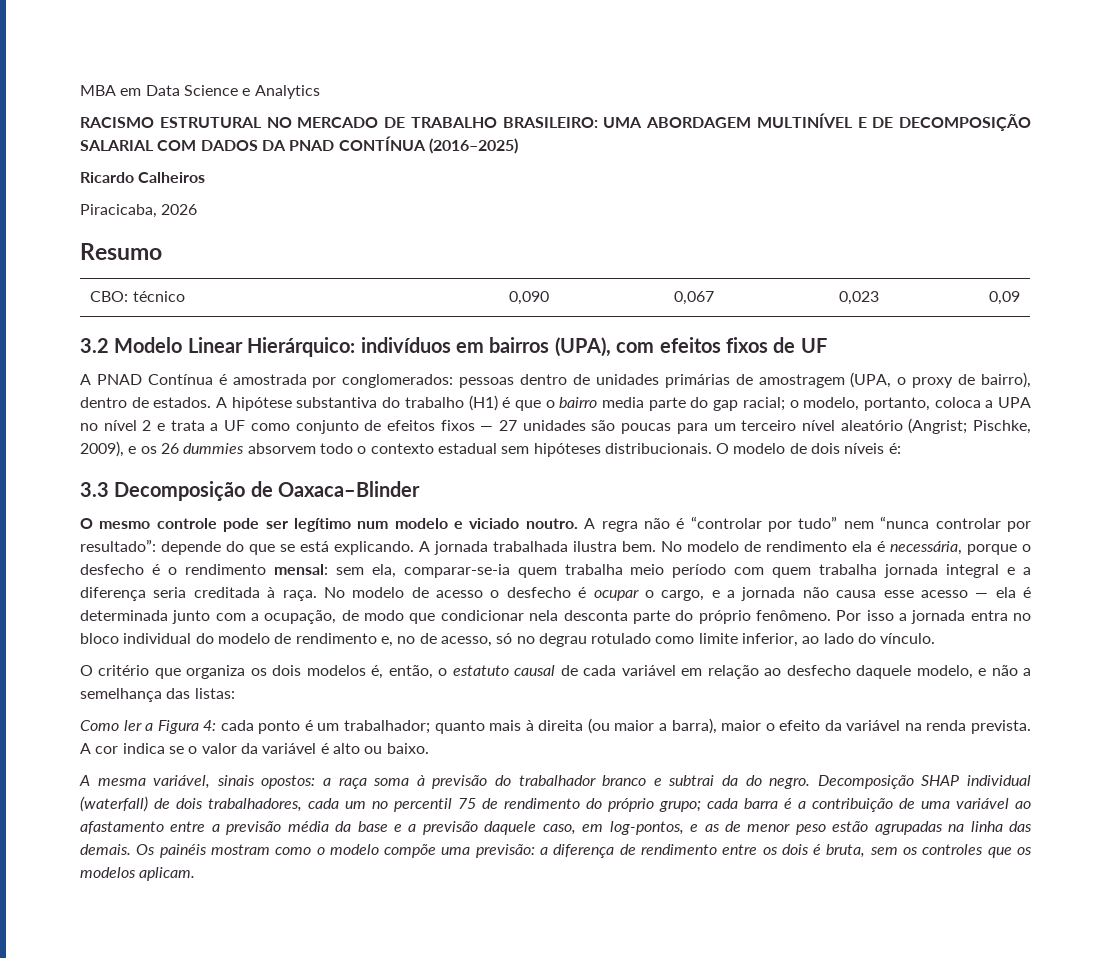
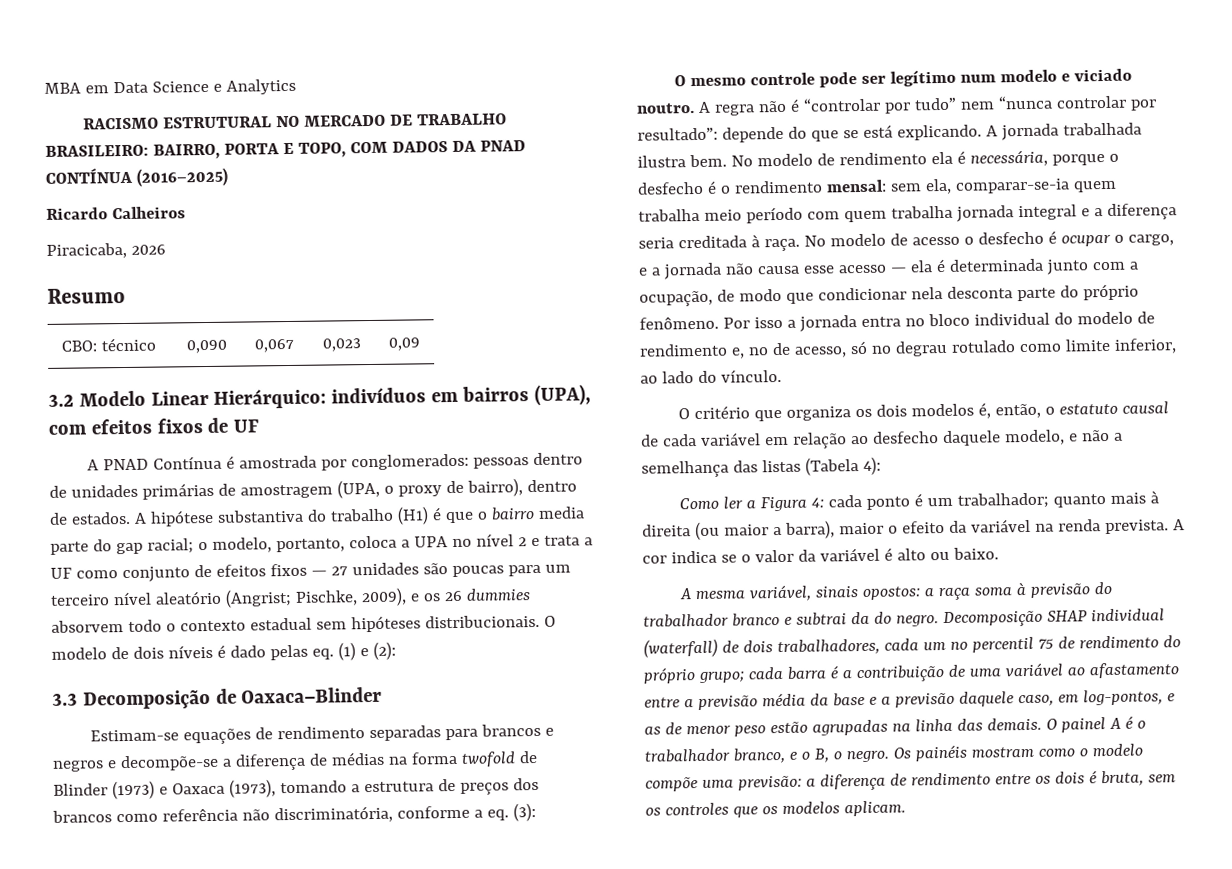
[603,113,1031,131] [80,140,154,151] UMA ABORDAGEM MULTINÍVEL E DE DECOMPOSIÇÃO SALARIAL -> [152,142,346,160] BAIRRO, PORTA E TOPO,
[888,443,901,454] [80,481,421,501] é: // 3.3 Decomposição de Oaxaca–Blinder -> [216,641,396,661] [52,686,383,710] [90,723,555,745] [52,750,538,772] [53,777,539,800] [52,803,536,824] é dado pelas eq. (1) e (2): // 3.3 Decomposição de Oaxaca–Blinder // Estimam-se equações de rendimento separadas para brancos e negros e decompõe-se a diferença de médias na forma twofold de Blinder (1973) e Oaxaca (1973), tomando a estrutura de preços dos brancos como referência não discriminatória, conforme a eq. (3):
[194,688,235,699] listas: -> [761,456,881,476] listas (Tabela 4):
(131, 849) none -> [1045,715,1146,733] [644,747,890,764] O painel A é o trabalhador branco, e o B, o negro.

